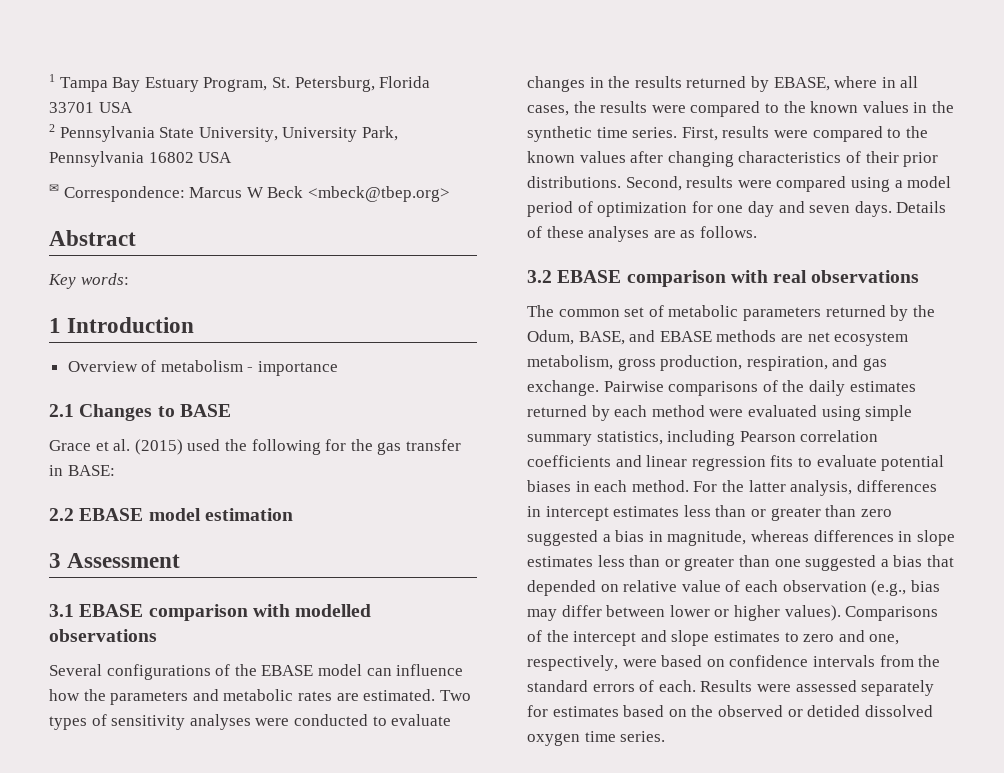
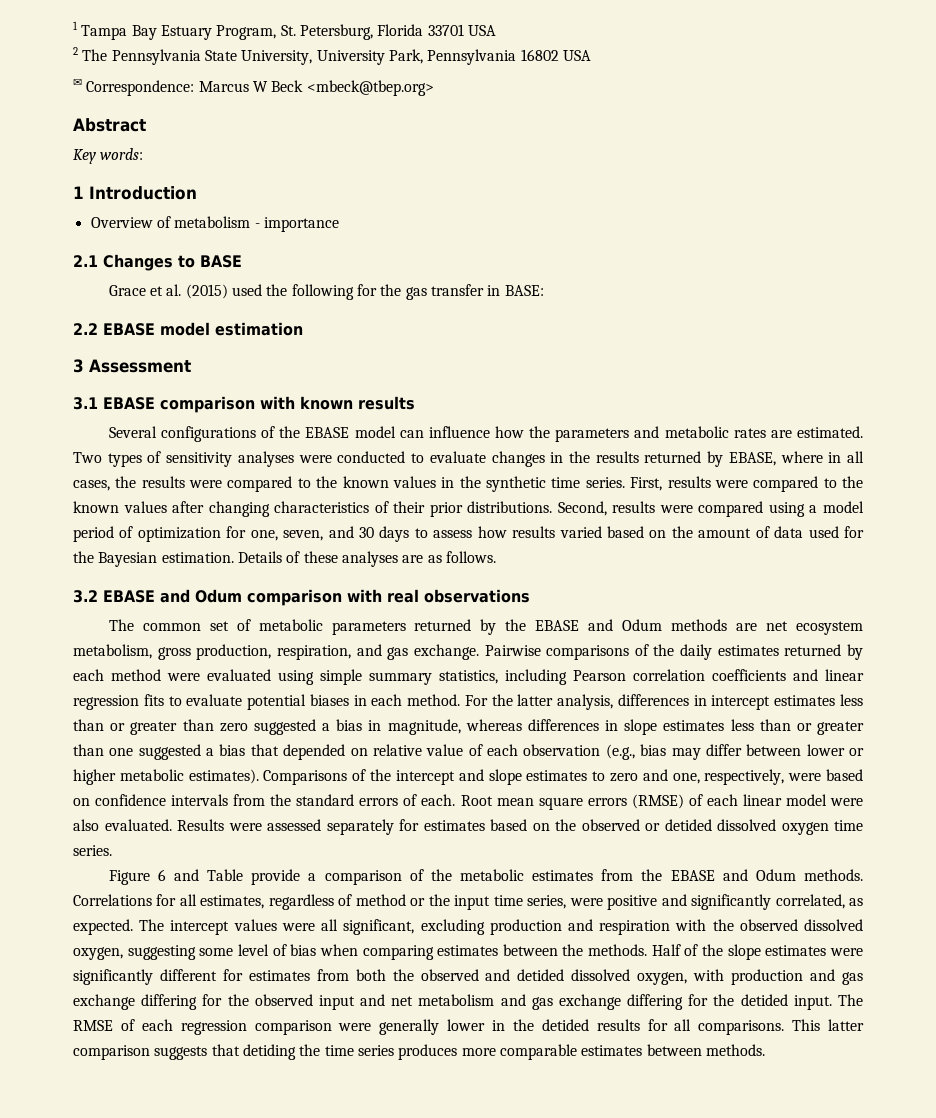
(55, 128) none -> [82,49,108,61] The
[295,604,372,617] [49,629,157,642] modelled observations -> [300,396,415,410] known results
[717,201,892,217] one day and seven days. -> [250,526,865,542] [73,551,234,567] one, seven, and 30 days to assess how results varied based on the amount of data used for the Bayesian estimation.
(622, 276) none -> [160,589,242,603] and Odum
[527,330,712,345] Odum, BASE, and EBASE -> [535,619,663,631] EBASE and Odum
[784,605,841,621] values). -> [119,769,259,784] metabolic estimates).
(696, 686) none -> [460,794,863,810] [73,819,172,831] Root mean square errors (RMSE) of each linear model were also evaluated.
(666, 736) none -> [108,869,864,885] [73,894,864,910] [73,919,863,935] [73,944,863,960] [73,969,864,985] [73,994,863,1010] [73,1019,864,1035] [73,1044,765,1060] // Figure 6 and Table provide a comparison of the metabolic estimates from the EBASE and Odum methods. Correlations for all estimates, regardless of method or the input time series, were positive and significantly correlated, as expected. The intercept values were all significant, excluding production and respiration with the observed dissolved oxygen, suggesting some level of bias when comparing estimates between the methods. Half of the slope estimates were significantly different for estimates from both the observed and detided dissolved oxygen, with production and gas exchange differing for the observed input and net metabolism and gas exchange differing for the detided input. The RMSE of each regression comparison were generally lower in the detided results for all comparisons. This latter comparison suggests that detiding the time series produces more comparable estimates between methods.

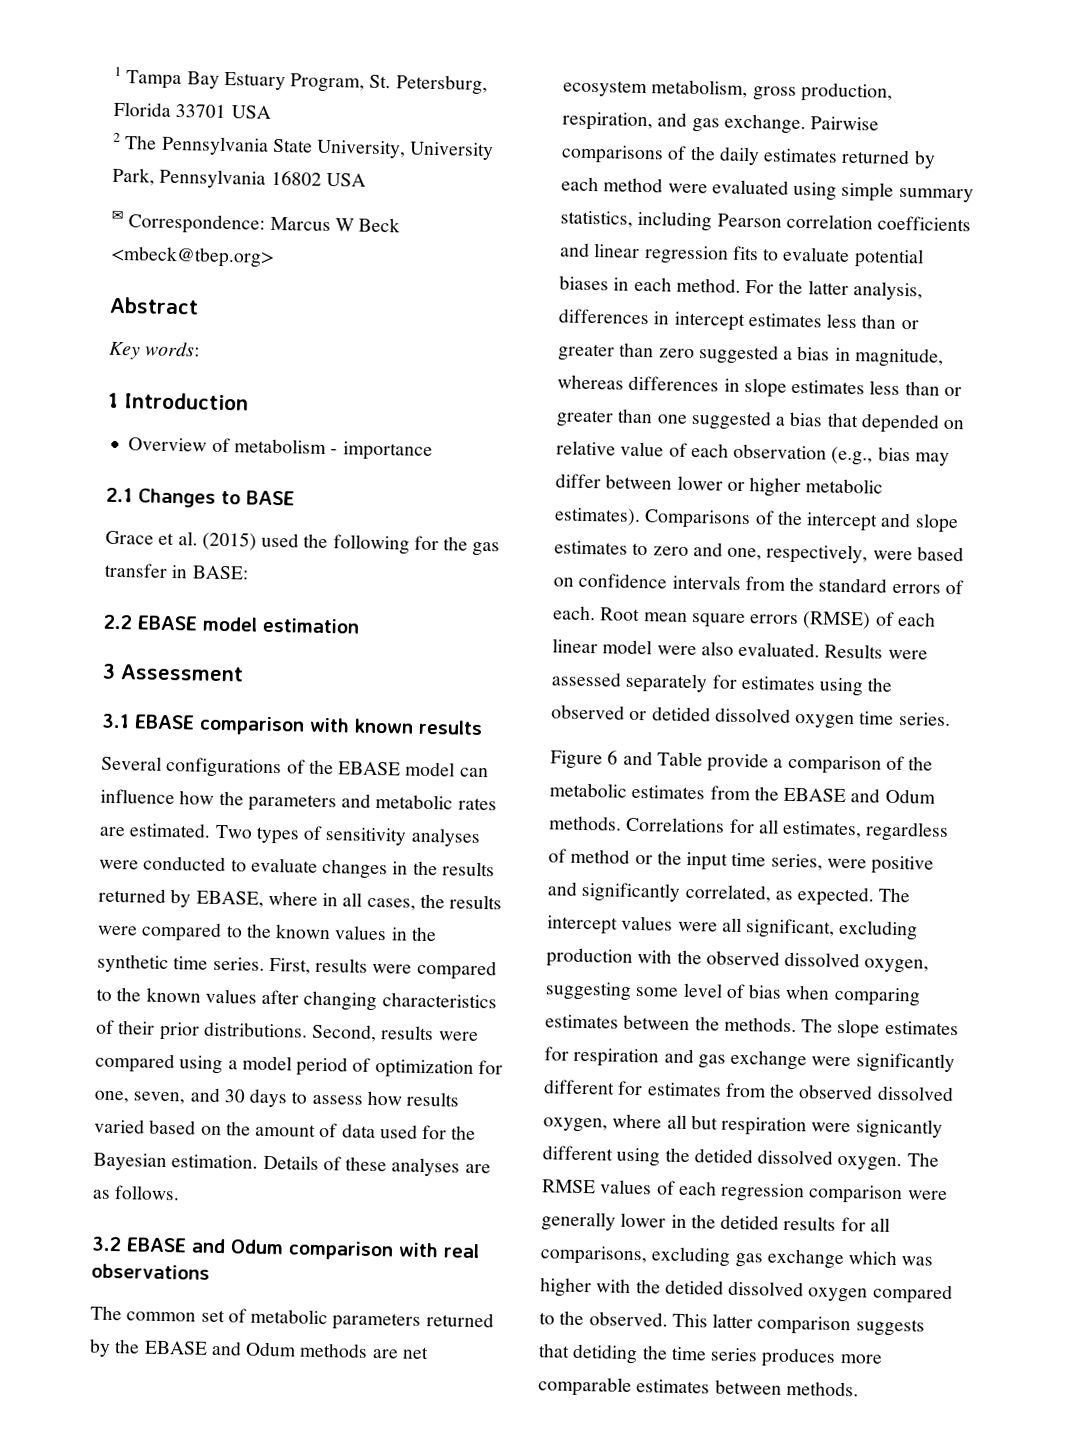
[490,819,550,831] based on -> [819,677,864,697] using
[567,919,671,935] and respiration -> (633, 957) none
[651,944,827,960] Half of the slope estimates -> [801,1018,959,1039] [544,1046,808,1071] The slope estimates for respiration and gas exchange
[355,969,864,985] [73,994,832,1010] both the observed and detided dissolved oxygen, with production and gas exchange differing for the observed input and net metabolism and gas exchange differing for the detided input. -> [769,1083,954,1102] [543,1113,943,1139] [542,1145,903,1172] the observed dissolved oxygen, where all but respiration were signicantly different using the detided dissolved oxygen.
(113, 1025) none -> [600,1179,653,1195] values
[698,1020,785,1035] comparisons. -> [540,1245,934,1270] [540,1277,953,1305] [539,1310,668,1327] comparisons, excluding gas exchange which was higher with the detided dissolved oxygen compared to the observed.

